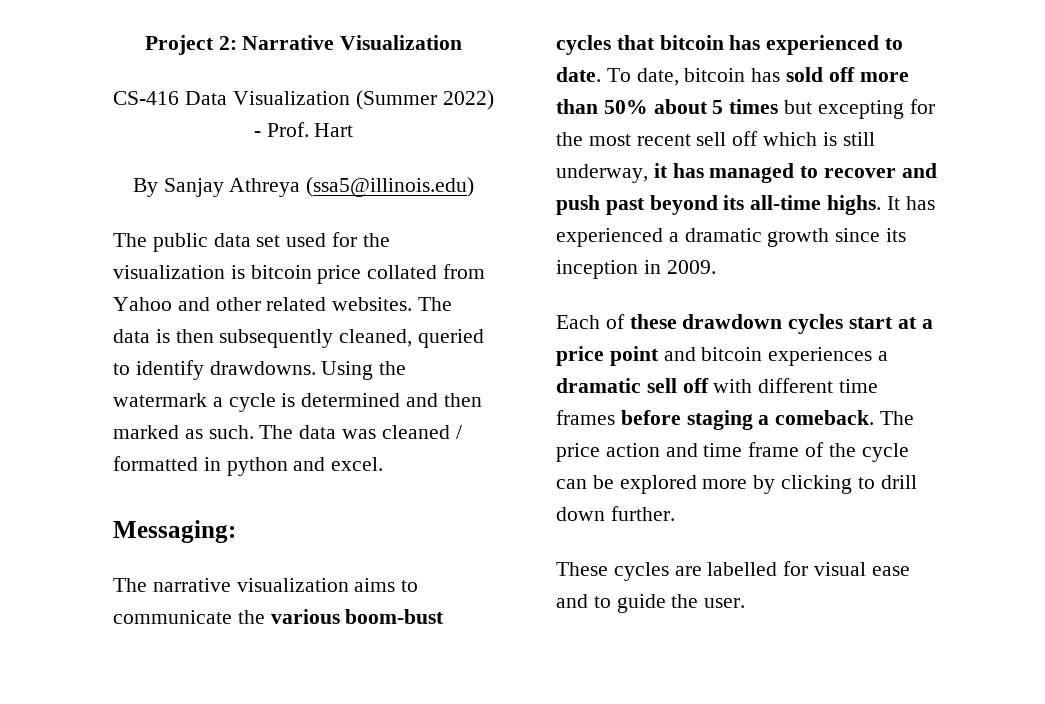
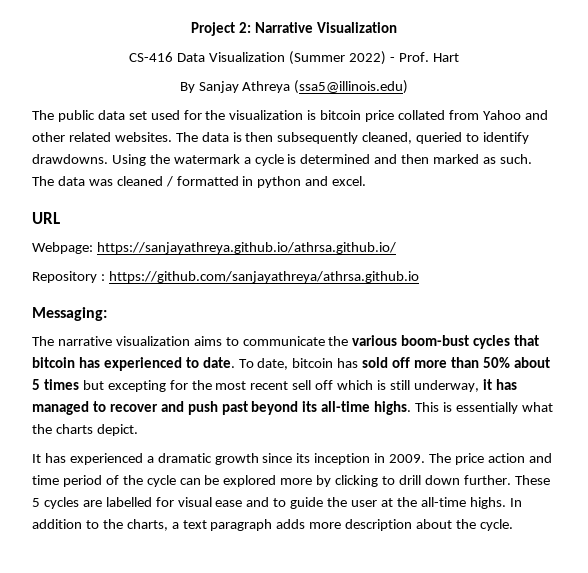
(384, 464) none -> [32,212,60,224] [32,242,396,254] [32,271,419,283] // URL // Webpage: https://sanjayathreya.github.io/athrsa.github.io/ // Repository : https://github.com/sanjayathreya/athrsa.github.io
(882, 205) none -> [415,402,553,414] [32,424,138,436] This is essentially what the charts depict. //
[556,314,933,334] [556,346,889,366] [556,378,879,393] [556,410,875,430] // Each of these drawdown cycles start at a price point and bitcoin experiences a dramatic sell off with different time frames before staging a comeback. -> (426, 458) none
[748,442,800,457] frame -> [62,475,102,487] period
[556,562,608,576] // These -> [514,475,550,485] [32,498,40,507] These 5
[704,598,746,608] user. -> [351,497,522,509] [32,519,513,531] user at the all-time highs. In addition to the charts, a text paragraph adds more description about the cycle.

